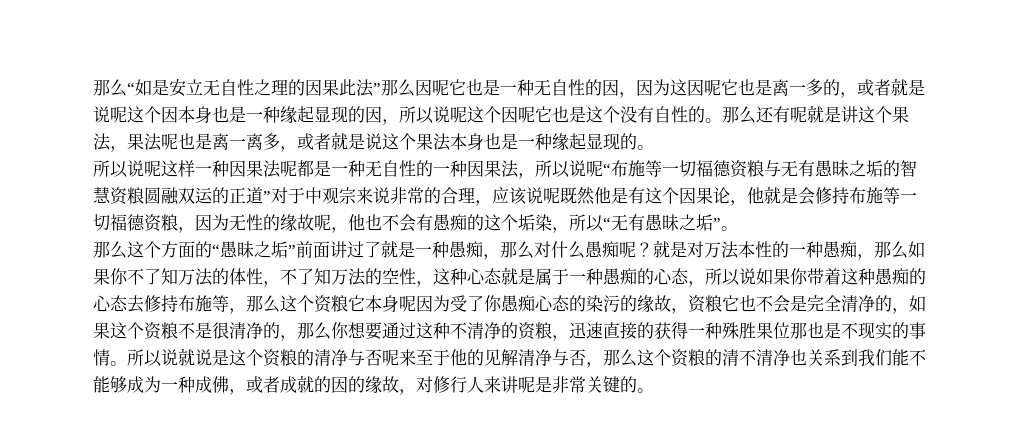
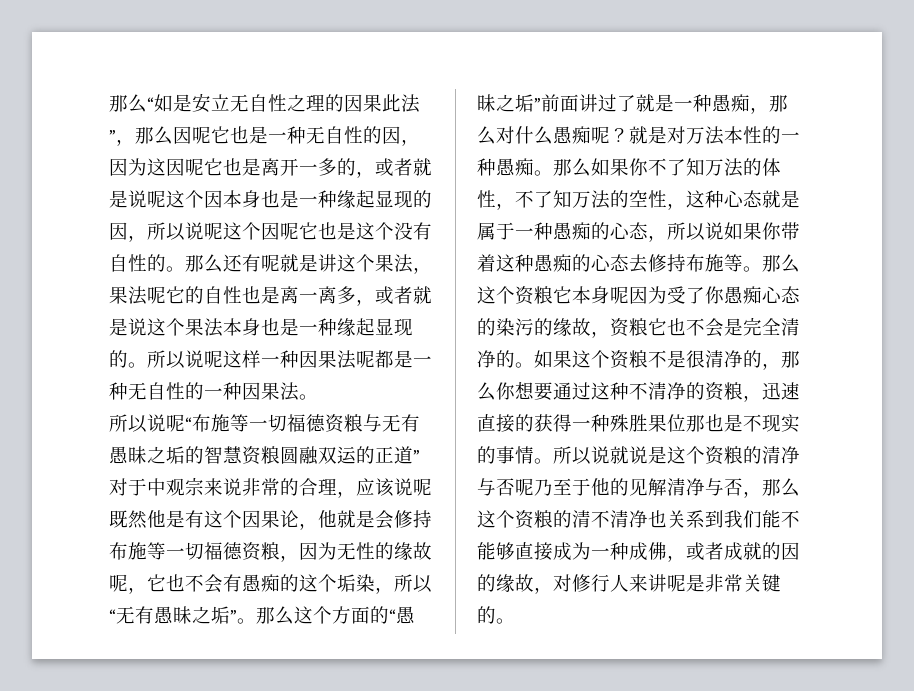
(381, 88) none -> [116,139,135,146] ，
(789, 87) none -> [280,158,299,176] 开
(178, 141) none -> [166,286,242,304] 它的自性
(654, 147) // -> (147, 365) none
[518,173,535,179] ， -> [299,394,318,400] 。 //
[348,214,365,231] 他 -> [147,574,166,592] 它
(738, 228) // -> (256, 621) none
[857,254,874,260] ， -> [534,170,553,176] 。
[229,308,246,314] ， -> [743,266,762,272] 。
[892,308,909,314] ， -> [515,362,534,368] 。
[399,349,416,366] 来 -> [534,479,553,496] 乃
(127, 384) none -> [515,542,553,561] 直接

